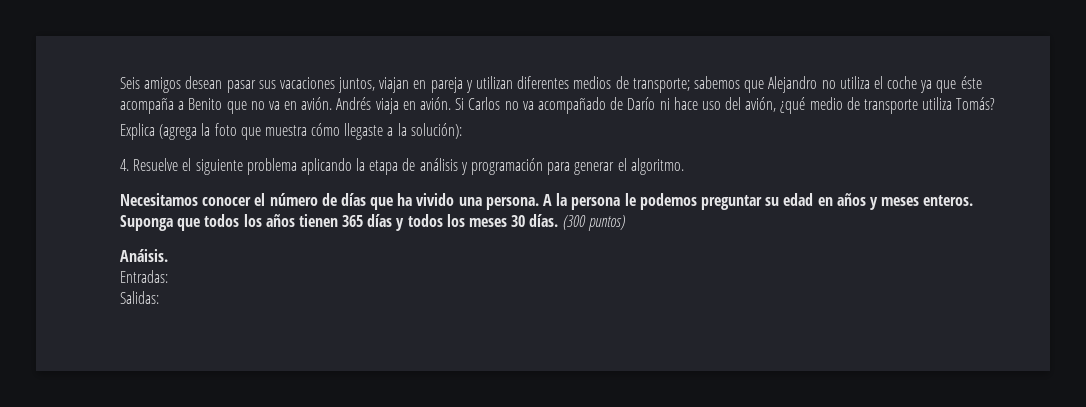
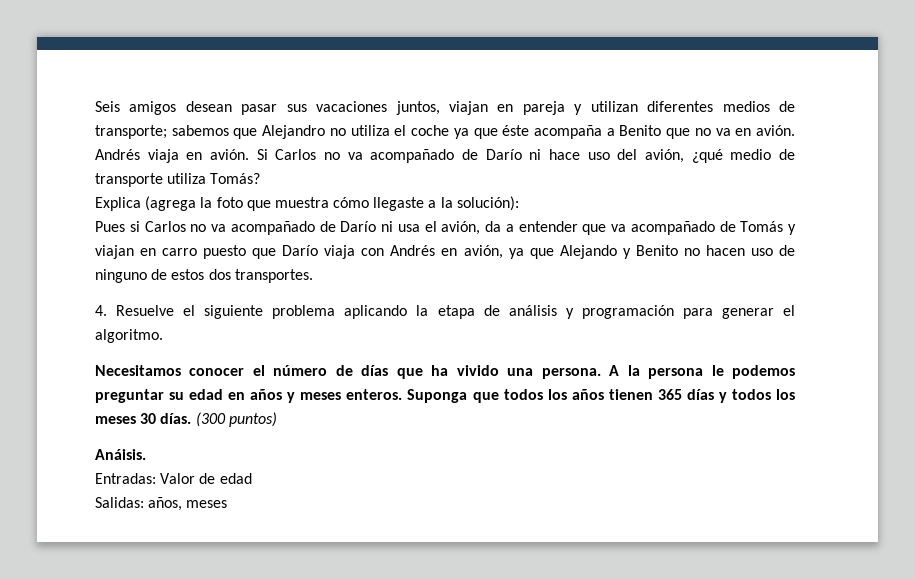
(462, 131) none -> [95,221,796,235] [95,245,796,259] [95,269,313,283] // Pues si Carlos no va acompañado de Darío ni usa el avión, da a entender que va acompañado de Tomás y viajan en carro puesto que Darío viaja con Andrés en avión, ya que Alejando y Benito no hacen uso de ninguno de estos dos transportes.
(168, 276) none -> [160,473,252,484] Valor de edad
(159, 297) none -> [148,497,228,511] años, meses

